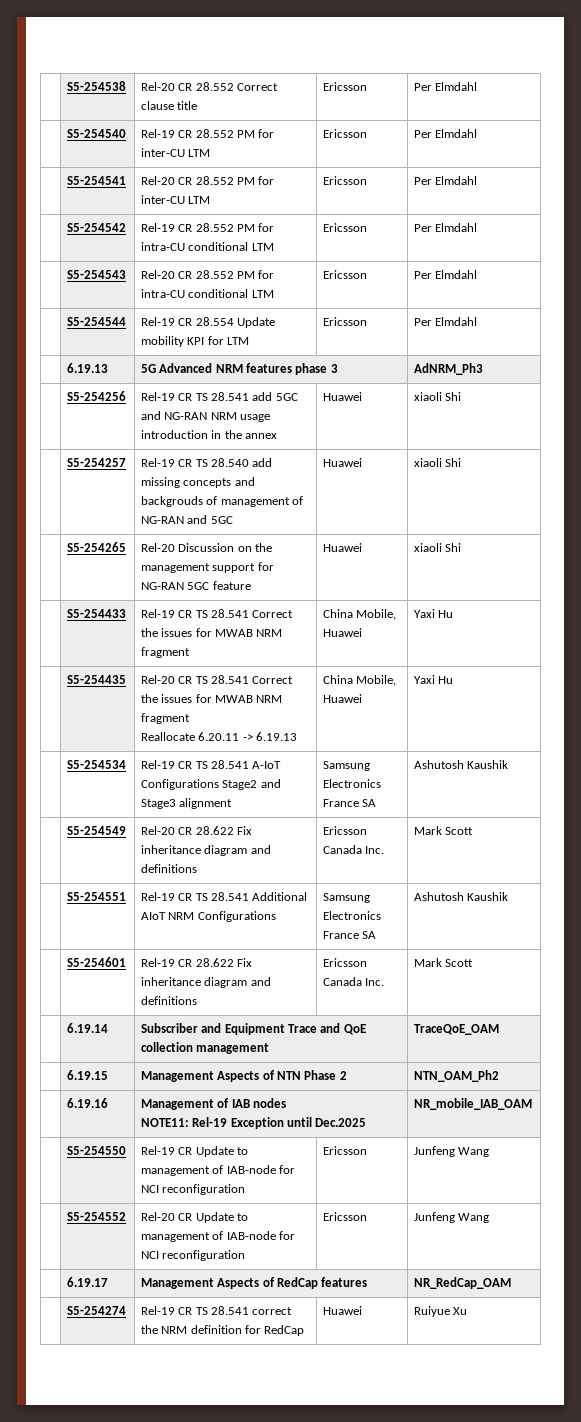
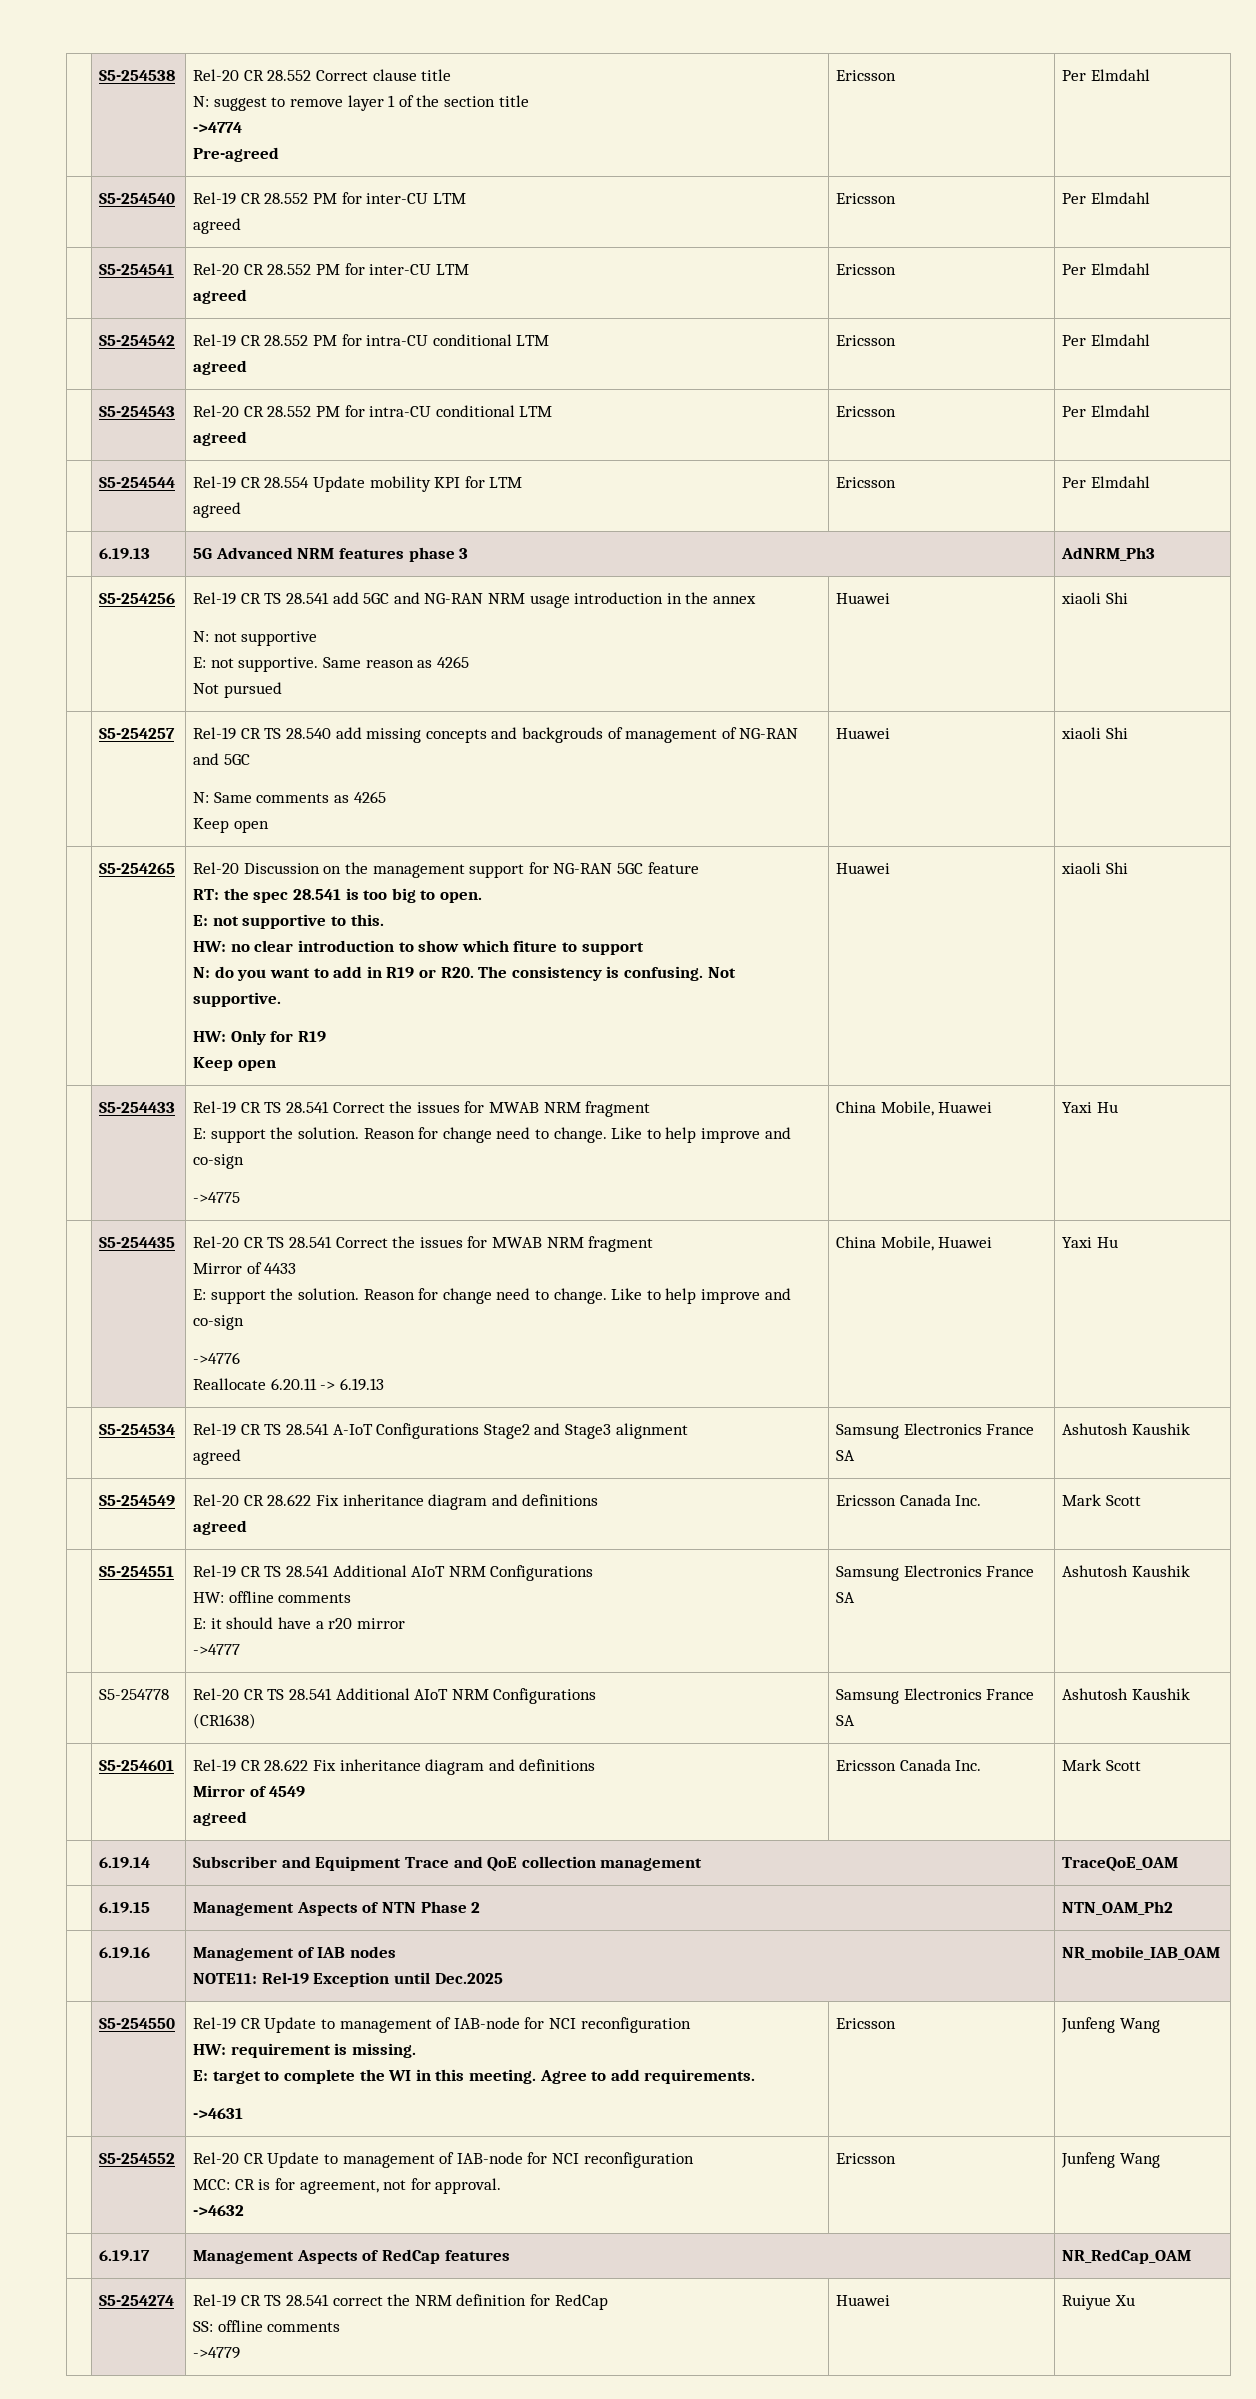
(198, 105) none -> [193,95,529,111] [193,122,243,133] [193,147,280,162] // N: suggest to remove layer 1 of the section title // ->4774 // Pre-agreed
(211, 153) none -> [193,218,242,234] // agreed
(211, 200) none -> [193,289,248,304] // agreed
(274, 247) none -> [193,360,248,375] // agreed
(274, 294) none -> [193,431,248,446] // agreed
(250, 341) none -> [193,502,242,518] // agreed
(278, 436) none -> [193,631,318,646] [193,656,469,672] [193,682,282,698] // N: not supportive // E: not supportive. Same reason as 4265 // Not pursued
(233, 520) none -> [193,791,386,803] [193,818,269,833] // N: Same comments as 4265 // Keep open
(251, 585) none -> [193,888,482,903] [193,914,384,929] [193,940,644,955] [193,966,736,981] [193,992,282,1007] [193,1030,327,1045] [193,1057,276,1071] // RT: the spec 28.541 is too big to open. // E: not supportive to this. // HW: no clear introduction to show which fiture to support // N: do you want to add in R19 or R20. The consistency is confusing. Not supportive. // HW: Only for R19 // Keep open
(190, 652) none -> [193,1127,791,1143] [193,1154,245,1169] [193,1192,241,1203] // E: support the solution. Reason for change need to change. Like to help improve and co-sign // ->4775
(190, 718) none -> [193,1262,297,1274] [193,1288,791,1304] [193,1315,245,1330] [193,1352,241,1364] // Mirror of 4433 // E: support the solution. Reason for change need to change. Like to help improve and co-sign // ->4776
(233, 803) none -> [193,1449,242,1465] // agreed
(197, 868) none -> [193,1520,248,1535] // agreed
(276, 916) none -> [193,1591,352,1603] [193,1617,405,1629] [193,1644,241,1655] [836,1565,1035,1581] [836,1592,856,1603] [1062,1565,1190,1577] [99,1689,170,1700] [193,1688,597,1704] [193,1713,257,1729] // HW: offline comments // E: it should have a r20 mirror // ->4777 | Samsung Electronics France SA | Ashutosh Kaushik // | S5-254778 | Rel-20 CR TS 28.541 Additional AIoT NRM Configurations // (CR1638)
(197, 1000) none -> [193,1785,306,1797] [193,1811,248,1826] // Mirror of 4549 // agreed
(246, 1189) none -> [193,2043,417,2058] [193,2069,756,2084] [193,2108,244,2119] // HW: requirement is missing. // E: target to complete the WI in this meeting. Agree to add requirements. // ->4631
(246, 1255) none -> [193,2178,502,2194] [193,2205,245,2216] // MCC: CR is for agreement, not for approval. // ->4632
(305, 1330) none -> [193,2320,341,2332] [193,2347,241,2359] // SS: offline comments // ->4779

